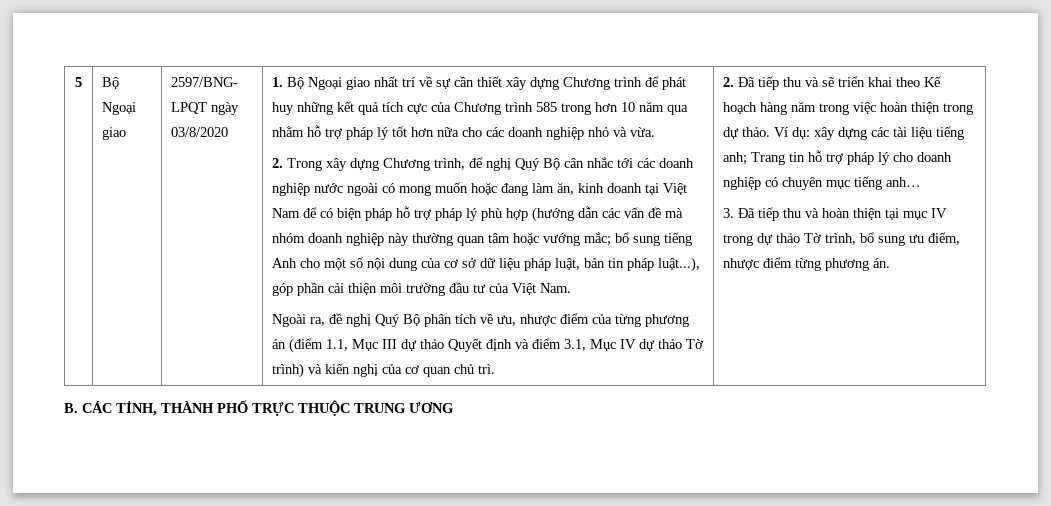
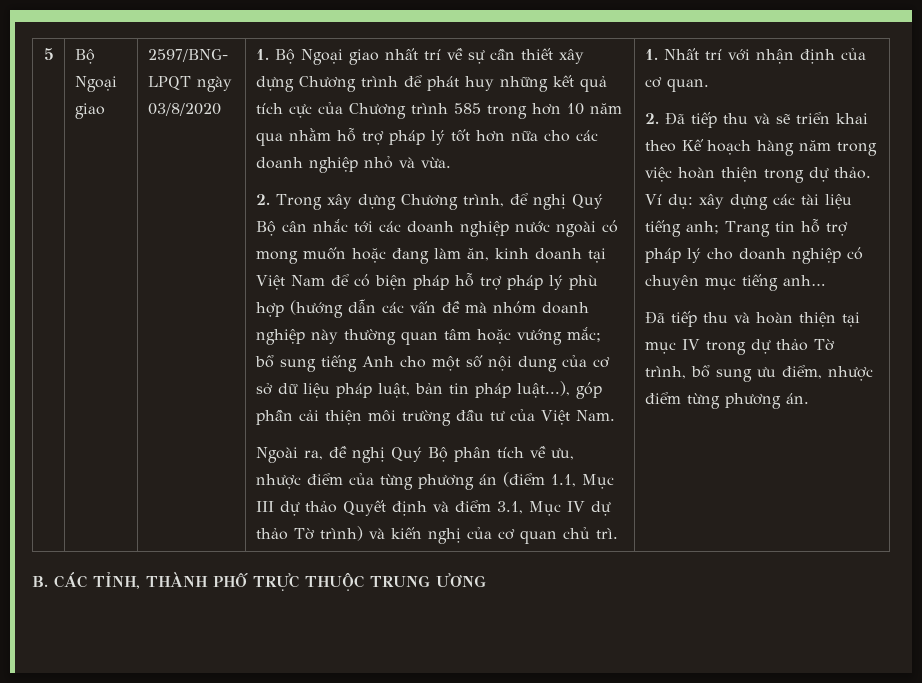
(496, 369) none -> [644,48,866,64] [644,77,709,92] 1. Nhất trí với nhận định của cơ quan. //
[723,208,735,218] 3. -> (825, 280) none

